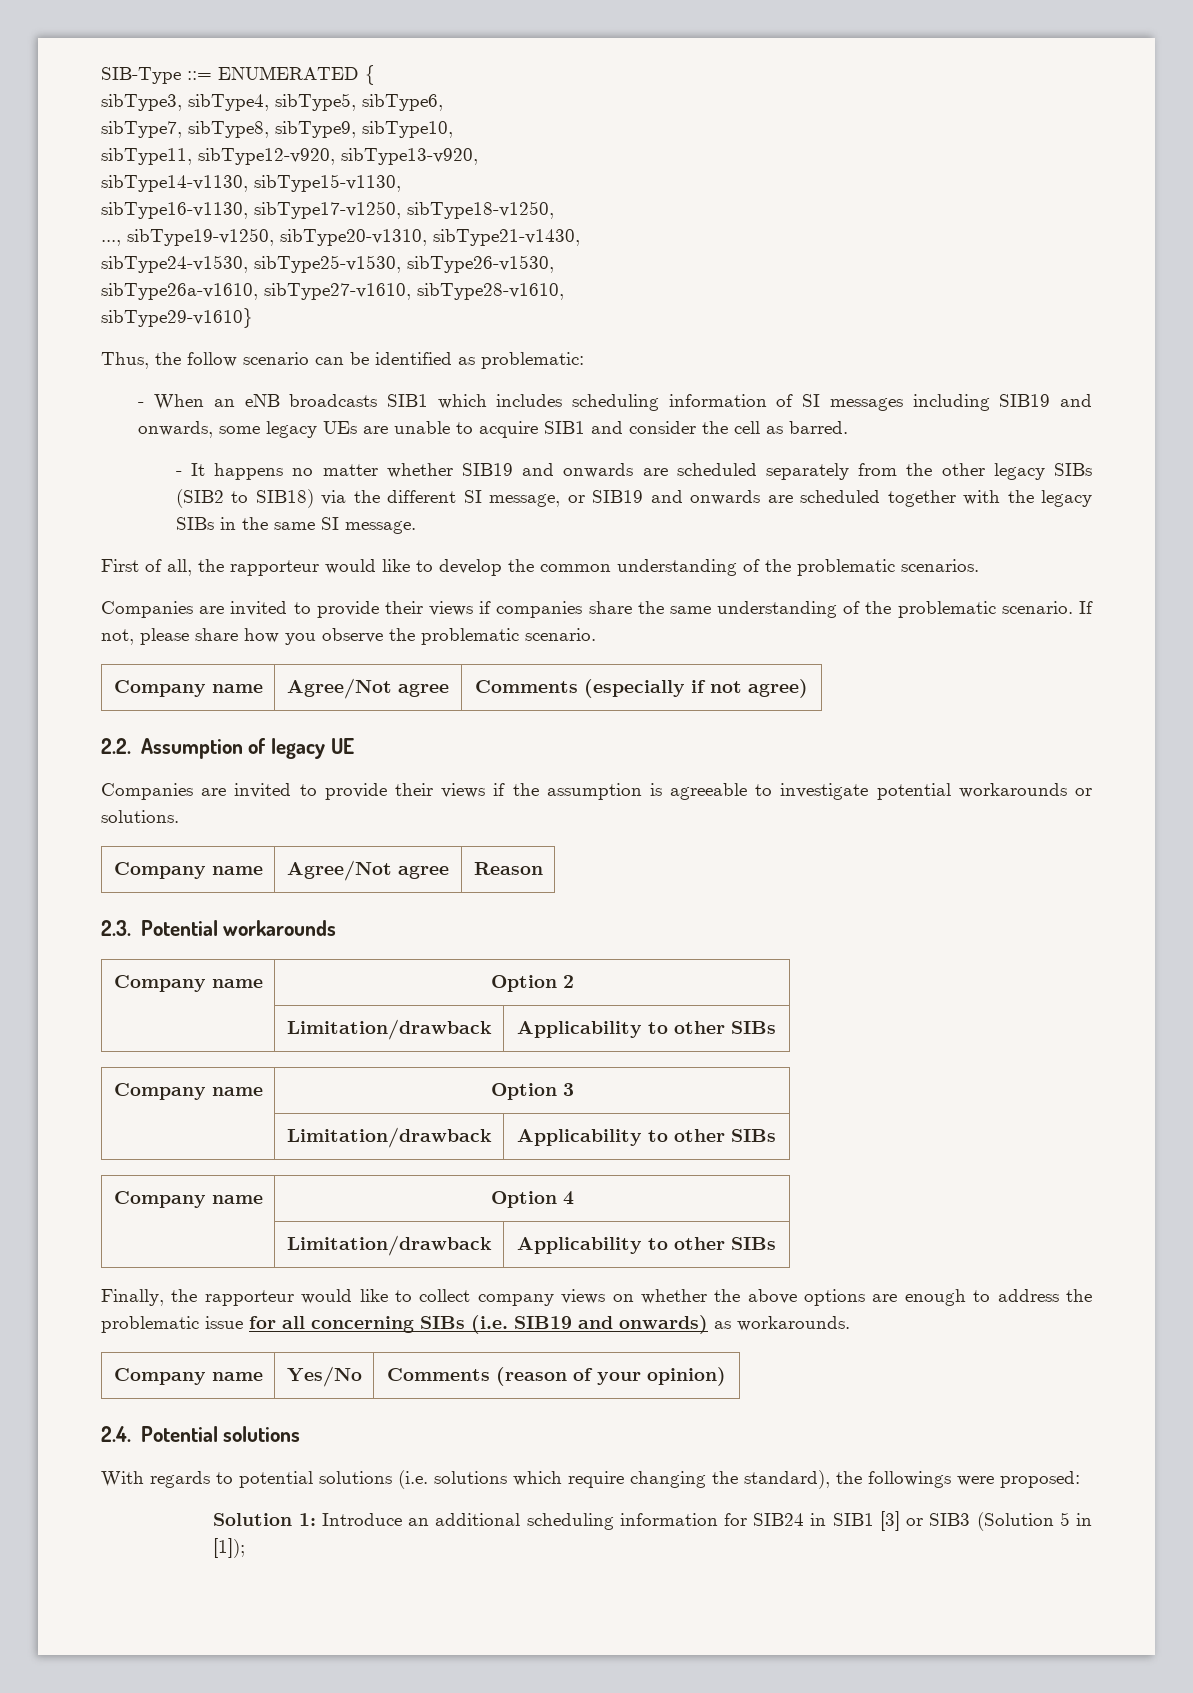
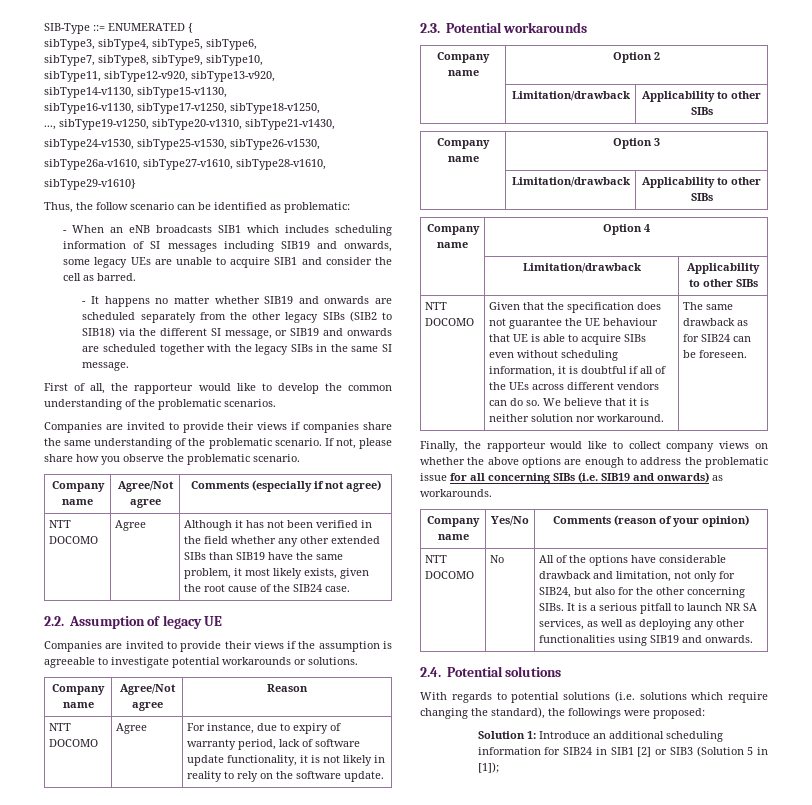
(808, 688) none -> [49,520,72,528] [49,536,99,544] [115,520,147,531] [184,520,373,531] [184,536,381,547] [184,552,344,560] [184,568,370,579] [184,584,351,592] // NTT DOCOMO | Agree | Although it has not been verified in the field whether any other extended SIBs than SIB19 have the same problem, it most likely exists, given the root cause of the SIB24 case.
(543, 868) none -> [49,723,72,731] [49,739,99,747] [116,723,148,734] [187,723,342,734] [187,739,361,750] [187,755,386,766] [187,771,385,782] // NTT DOCOMO | Agree | For instance, due to expiry of warranty period, lack of software update functionality, it is not likely in reality to rely on the software update.
(776, 1243) none -> [425,302,448,310] [425,318,475,326] [489,302,662,313] [489,318,659,329] [489,334,647,345] [489,350,619,361] [489,366,667,377] [489,382,660,390] [489,398,650,406] [489,414,665,422] [683,302,734,310] [683,318,749,326] [683,334,752,342] [683,350,748,358] // NTT DOCOMO | Given that the specification does not guarantee the UE behaviour that UE is able to acquire SIBs even without scheduling information, it is doubtful if all of the UEs across different vendors can do so. We believe that it is neither solution nor workaround. | The same drawback as for SIB24 can be foreseen.
(726, 1376) none -> [425,555,448,563] [425,571,475,579] [490,555,505,563] [539,555,727,566] [539,571,736,582] [539,587,746,598] [539,603,758,614] [539,619,746,630] [539,635,754,646] // NTT DOCOMO | No | All of the options have considerable drawback and limitation, not only for SIB24, but also for the other concerning SIBs. It is a serious pitfall to launch NR SA services, as well as deploying any other functionalities using SIB19 and onwards.
[879,1511,900,1531] [3] -> [637,747,652,757] [2]

